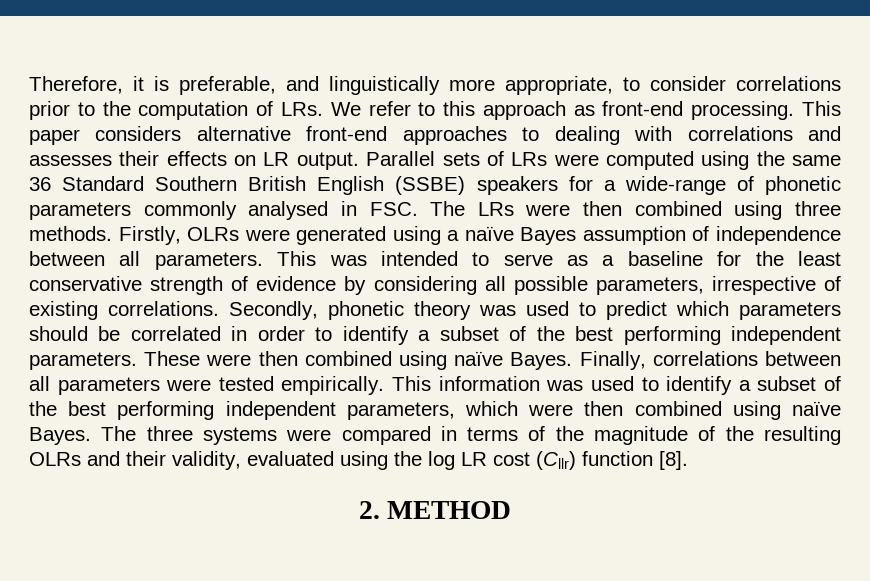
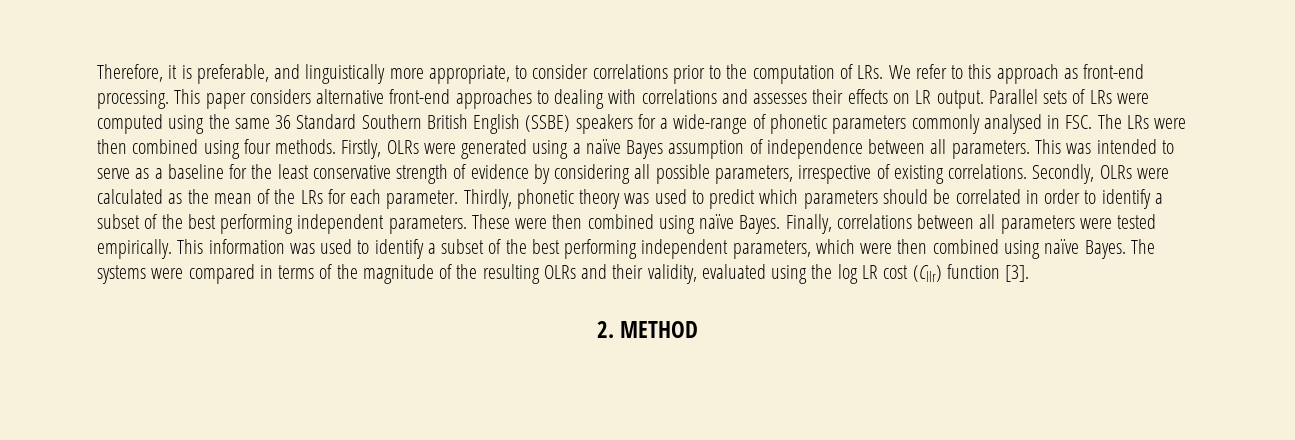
[794,201,841,216] three -> [243,139,271,154] four
(318, 310) none -> [1099,165,1169,179] [97,189,512,209] OLRs were calculated as the mean of the LRs for each parameter. Thirdly,
[146,426,193,441] three -> (1155, 246) none
[659,451,688,470] [8]. -> [1005,265,1030,282] [3].

